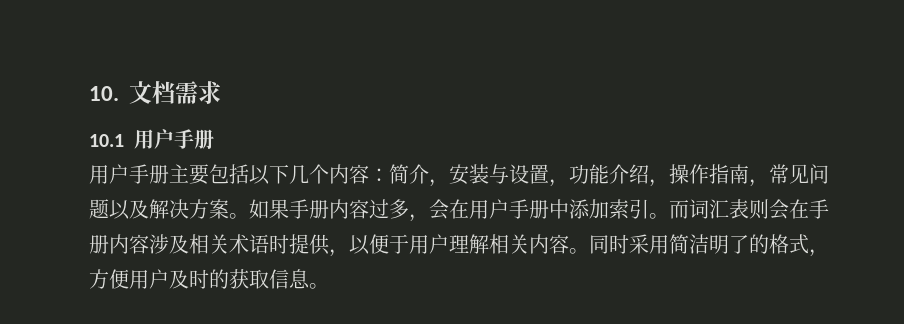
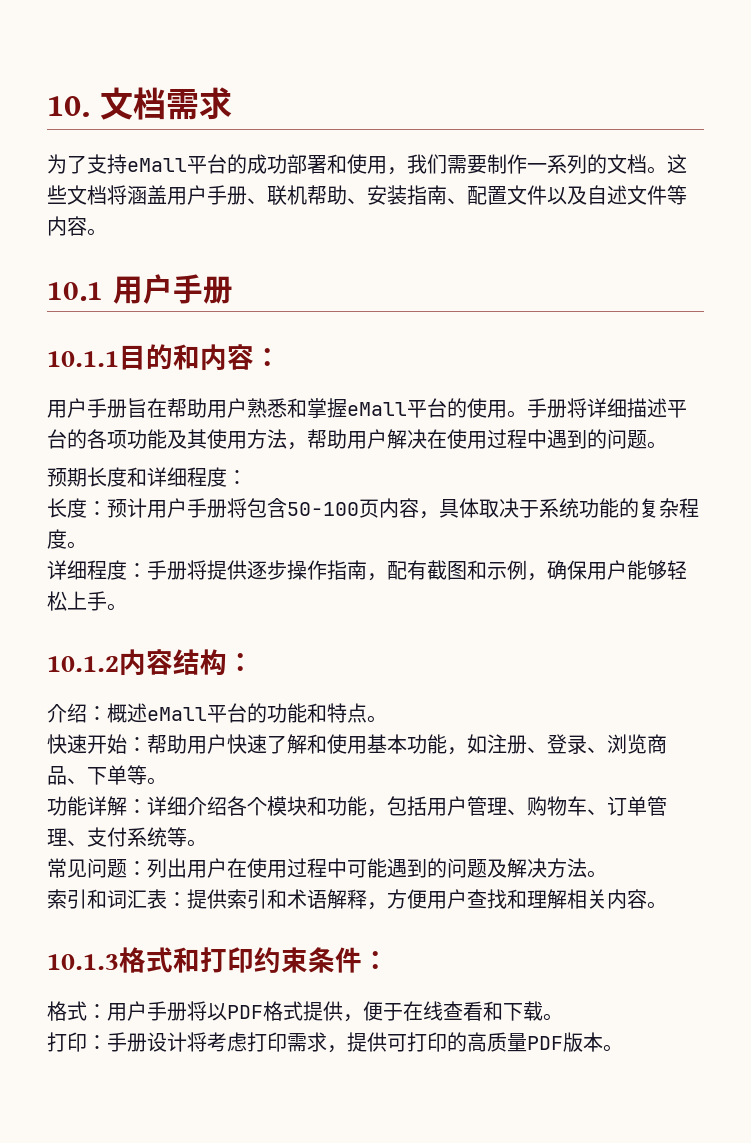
[89,129,214,149] [89,164,829,187] [89,199,130,220] 10.1用户手册 // 用户手册主要包括以下几个内容：简介，安装与设置，功能介绍，操作指南，常见问题以 -> [47,154,687,175] [47,185,687,206] [47,216,107,236] [47,274,233,304] [47,344,281,371] [47,398,687,418] [47,429,667,450] [47,467,247,487] [47,498,699,519] [47,529,87,549] [47,560,687,581] [47,591,127,611] [47,649,254,676] [47,703,387,723] [47,734,667,755] [47,765,167,785] [47,796,667,817] [47,827,207,847] [47,858,487,878] 为了支持eMall平台的成功部署和使用，我们需要制作一系列的文档。这些文档将涵盖用户手册、联机帮助、安装指南、配置文件以及自述文件等内容。 // 10.1用户手册 // 10.1.1目的和内容： // 用户手册旨在帮助用户熟悉和掌握eMall平台的使用。手册将详细描述平台的各项功能及其使用方法，帮助用户解决在使用过程中遇到的问题。 // 预期长度和详细程度： // 长度：预计用户手册将包含50-100页内容，具体取决于系统功能的复杂程度。 // 详细程度：手册将提供逐步操作指南，配有截图和示例，确保用户能够轻松上手。 // 10.1.2内容结构： // 介绍：概述eMall平台的功能和特点。 // 快速开始：帮助用户快速了解和使用基本功能，如注册、登录、浏览商品、下单等。 // 功能详解：详细介绍各个模块和功能，包括用户管理、购物车、订单管理、支付系统等。 // 常见问题：列出用户在使用过程中可能遇到的问题
[209,199,829,222] [89,234,829,257] [89,269,310,289] 案。如果手册内容过多，会在用户手册中添加索引。而词汇表则会在手册内容涉及相关术语时提供，以便于用户理解相关内容。同时采用简洁明了的格式，方便用户及时的获取信息 -> [567,858,607,878] [47,889,667,910] [47,947,389,973] [47,1001,563,1022] [47,1032,603,1053] 法。 // 索引和词汇表：提供索引和术语解释，方便用户查找和理解相关内容。 // 10.1.3格式和打印约束条件： // 格式：用户手册将以PDF格式提供，便于在线查看和下载。 // 打印：手册设计将考虑打印需求，提供可打印的高质量PDF版本

